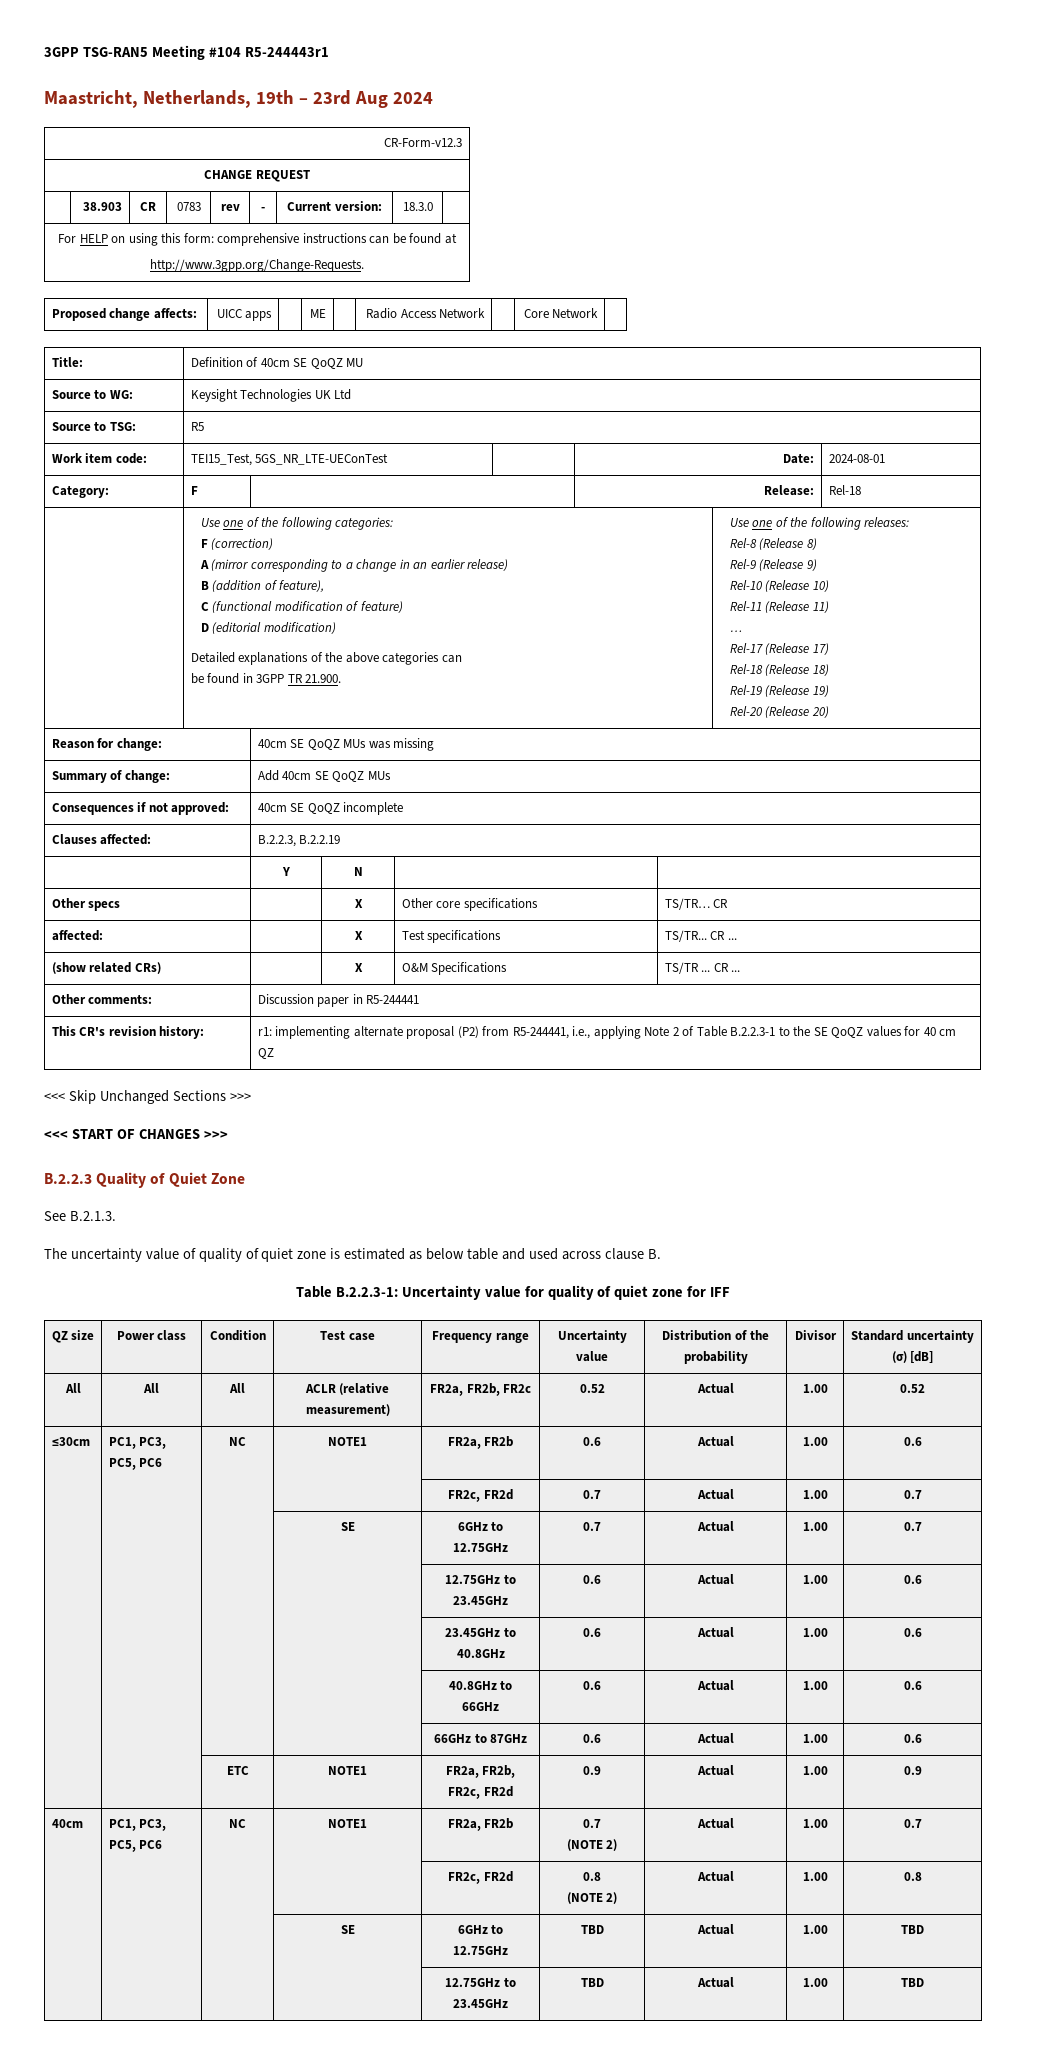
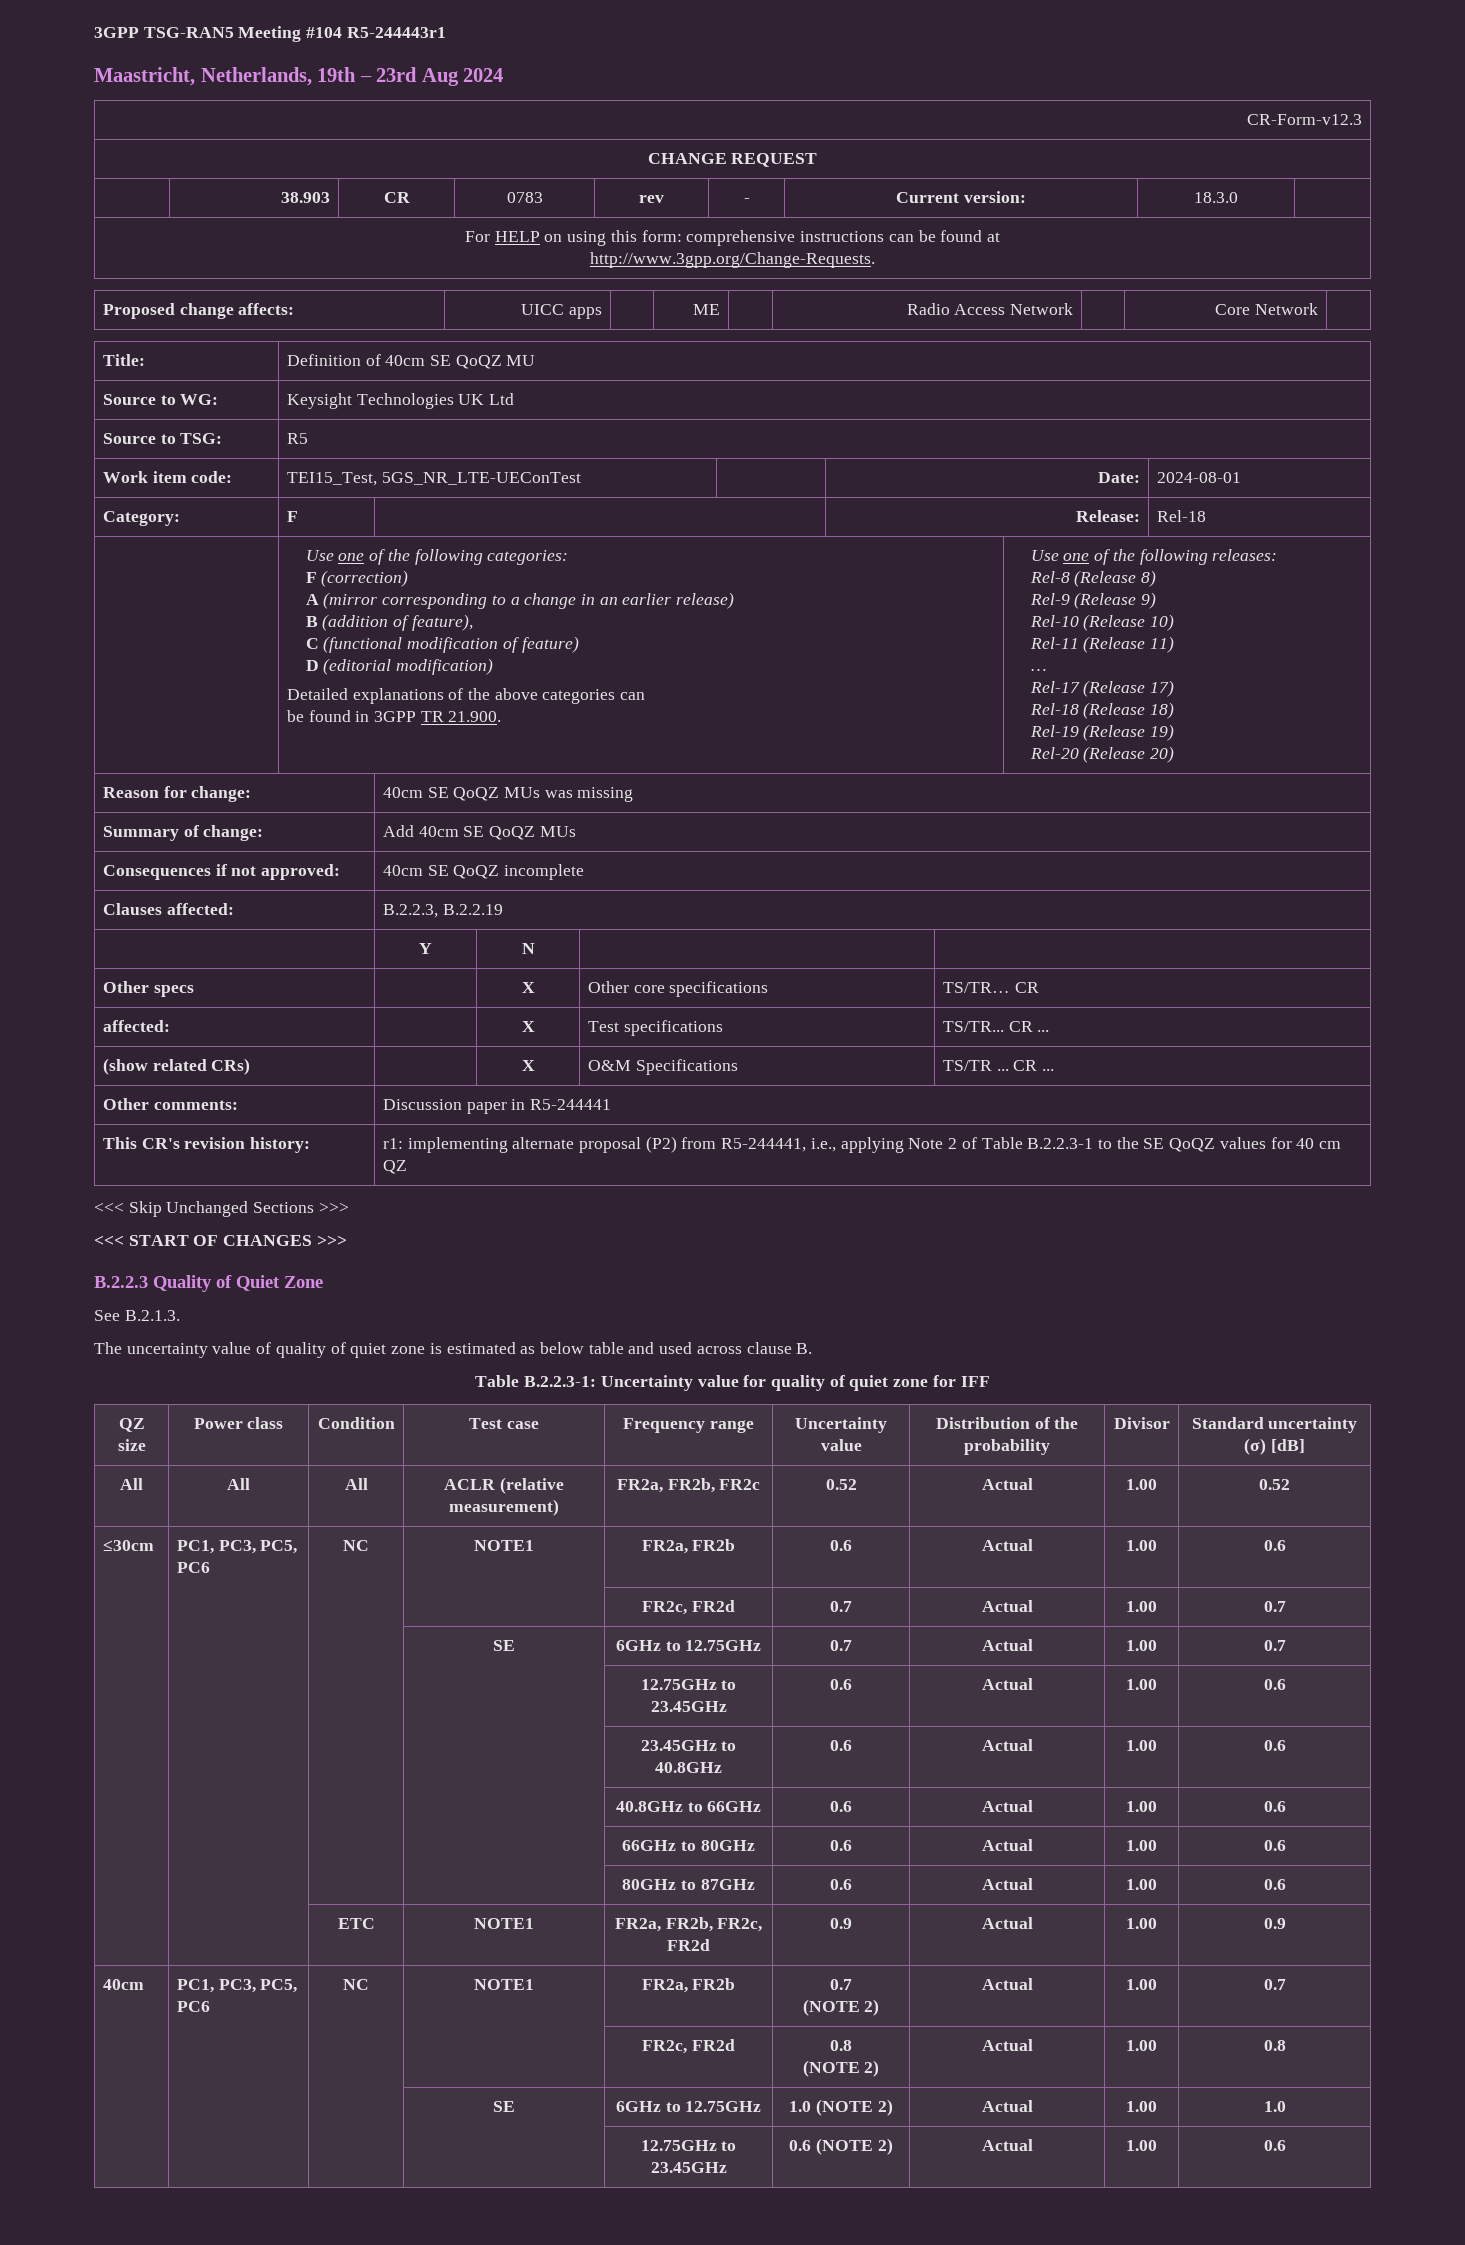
(487, 1738) none -> [700,1840,755,1851] [829,1840,852,1851] [981,1839,1033,1851] [1126,1840,1157,1851] [1263,1840,1286,1851] [622,1879,696,1890] 80GHz | 0.6 | Actual | 1.00 | 0.6 // | | | | 80GHz to
[580,1925,604,1934] [696,1924,734,1935] [802,1925,828,1934] [901,1925,924,1934] [445,1978,516,1987] [453,1999,508,2008] [580,1978,604,1987] [696,1977,734,1988] [802,1978,828,1987] [901,1978,924,1987] TBD | Actual | 1.00 | TBD // | | | | 12.75GHz to 23.45GHz | TBD | Actual | 1.00 | TBD -> [789,2099,893,2116] [981,2100,1033,2112] [1126,2101,1157,2112] [1263,2101,1286,2112] [640,2140,737,2151] [650,2162,727,2173] [789,2138,893,2155] [981,2139,1033,2151] [1126,2140,1157,2151] [1263,2140,1286,2151] 1.0 (NOTE 2) | Actual | 1.00 | 1.0 // | | | | 12.75GHz to 23.45GHz | 0.6 (NOTE 2) | Actual | 1.00 | 0.6

